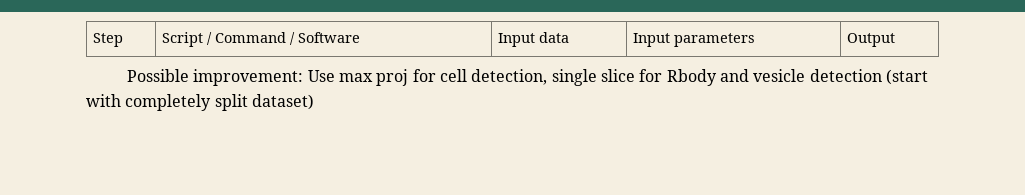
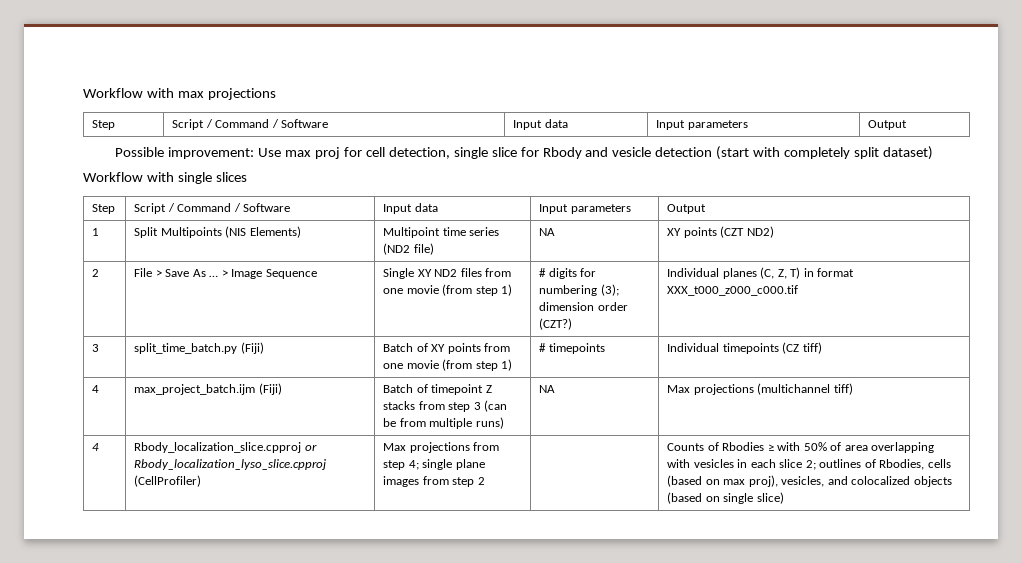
(93, 40) none -> [83,88,276,100] Workflow with max projections //
(314, 102) none -> [83,172,247,184] [92,204,116,214] [134,203,291,214] [383,203,438,214] [539,204,631,214] [667,204,707,214] [92,228,100,236] [134,226,301,238] [383,227,500,238] [383,243,434,255] [539,228,556,236] [667,226,774,238] [92,269,100,277] [134,268,317,279] [383,268,512,279] [383,284,513,296] [539,268,597,279] [539,284,619,296] [539,302,628,311] [539,318,573,330] [667,267,855,279] [667,285,799,296] [92,344,100,352] [134,342,264,354] [383,343,511,354] [383,359,513,371] [539,343,605,354] [667,342,822,354] [92,385,100,393] [134,383,282,395] [383,384,492,395] [383,400,508,412] [383,417,504,429] [539,385,556,393] [667,383,853,395] [92,443,100,451] [134,442,317,453] [134,459,327,470] [134,475,202,487] [383,442,500,453] [383,459,485,470] [383,476,485,487] [667,442,935,453] [667,459,951,470] [667,475,952,487] [667,492,784,504] // Workflow with single slices // Step | Script / Command / Software | Input data | Input parameters | Output // 1 | Split Multipoints (NIS Elements) | Multipoint time series (ND2 file) | NA | XY points (CZT ND2) // 2 | File > Save As … > Image Sequence | Single XY ND2 files from one movie (from step 1) | # digits for numbering (3); dimension order (CZT?) | Individual planes (C, Z, T) in format XXX_t000_z000_c000.tif // 3 | split_time_batch.py (Fiji) | Batch of XY points from one movie (from step 1) | # timepoints | Individual timepoints (CZ tiff) // 4 | max_project_batch.ijm (Fiji) | Batch of timepoint Z stacks from step 3 (can be from multiple runs) | NA | Max projections (multichannel tiff) // 4 | Rbody_localization_slice.cpproj or Rbody_localization_lyso_slice.cpproj (CellProfiler) | Max projections from step 4; single plane images from step 2 | | Counts of Rbodies ≥ with 50% of area overlapping with vesicles in each slice 2; outlines of Rbodies, cells (based on max proj), vesicles, and colocalized objects (based on single slice)

